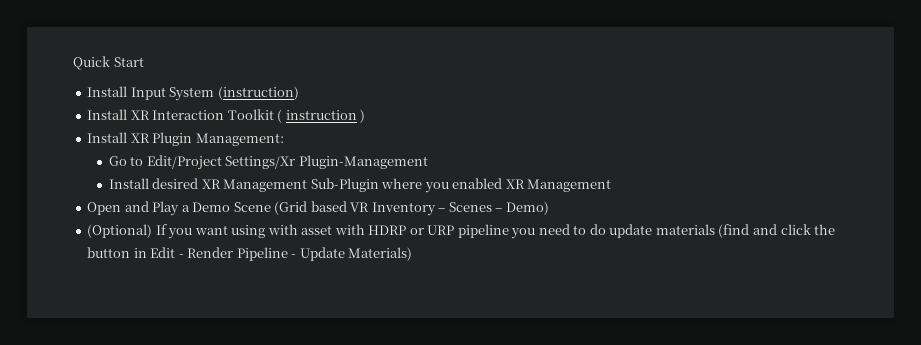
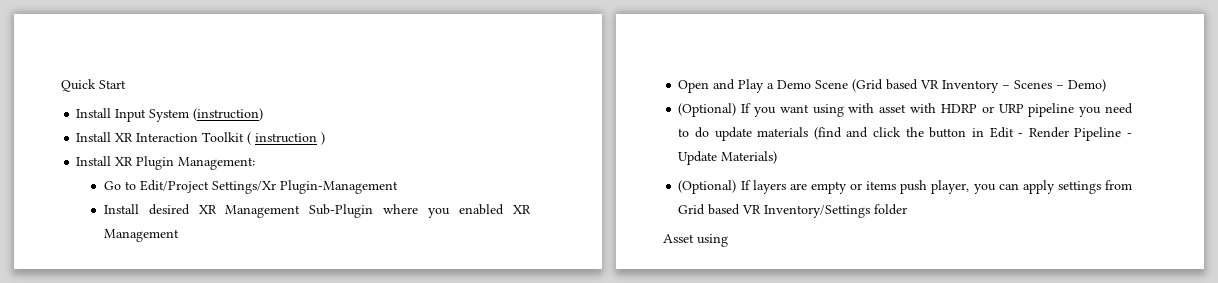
(413, 254) none -> [678,180,1133,194] [678,204,908,218] [663,234,728,247] // (Optional) If layers are empty or items push player, you can apply settings from Grid based VR Inventory/Settings folder // Asset using

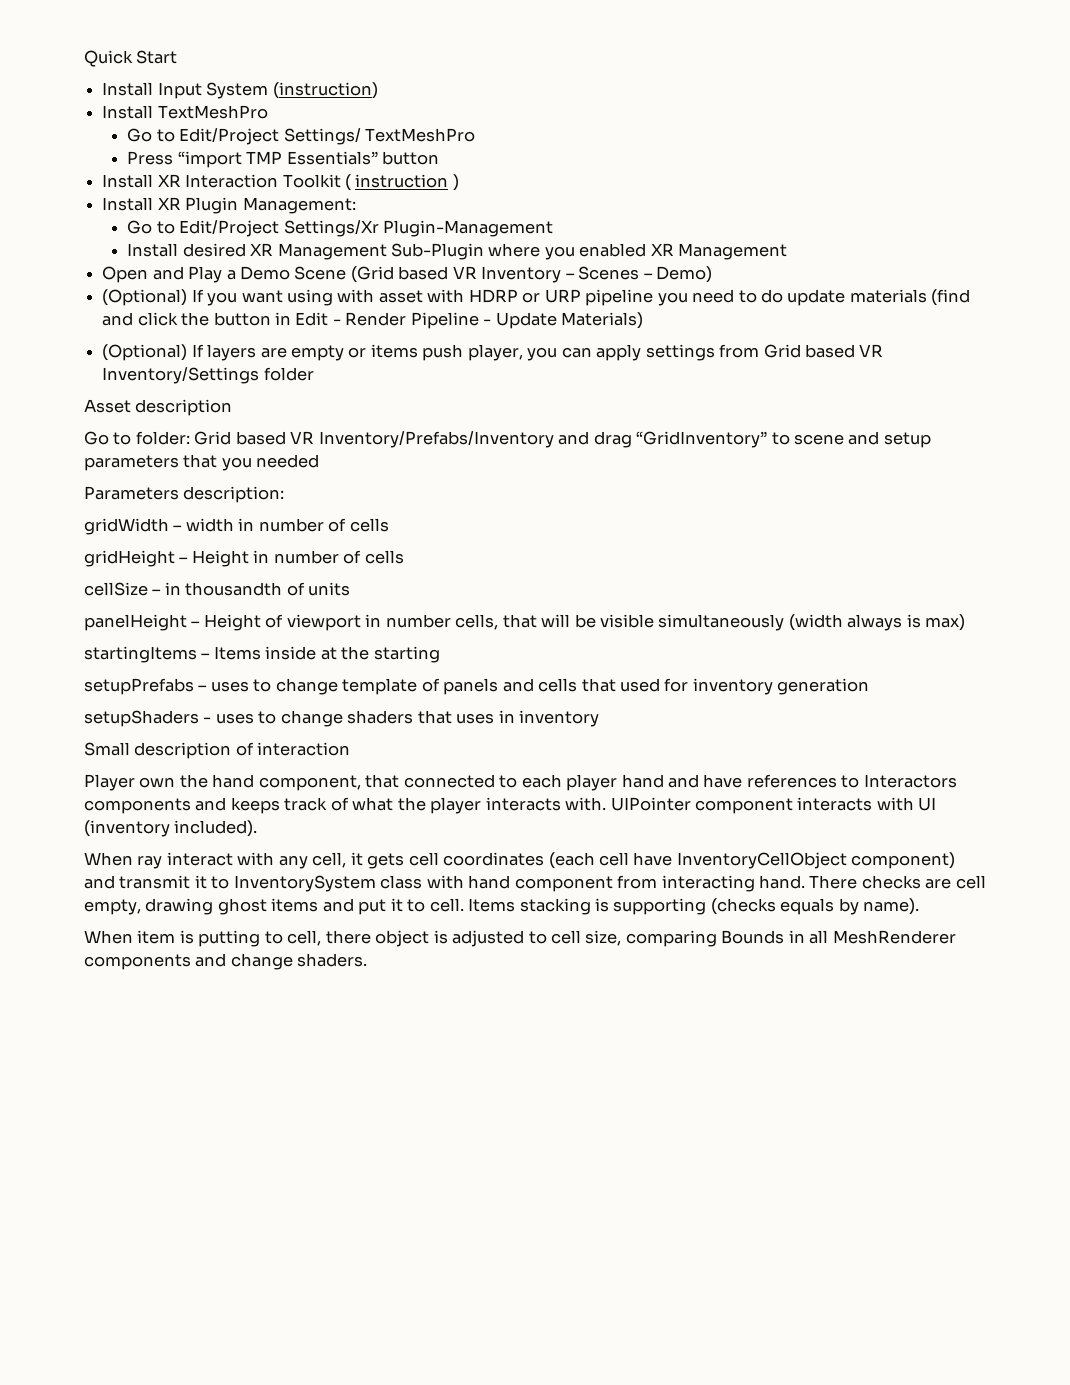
(264, 114) none -> [102,105,268,119] [127,128,476,145] [127,151,440,168] // Install TextMeshPro // Go to Edit/Project Settings/ TextMeshPro // Press “import TMP Essentials” button
[697,234,728,247] using -> [135,399,233,416] [84,431,931,448] [84,454,320,471] [84,486,285,503] [84,518,389,535] [84,550,404,567] [84,582,351,596] [84,614,966,631] [84,646,440,663] [84,678,870,695] [84,710,600,727] [84,742,351,759] [84,774,957,791] [84,797,937,814] [84,820,258,837] [84,852,956,869] [84,875,986,892] [84,898,920,915] [84,930,956,947] [84,953,368,970] description // Go to folder: Grid based VR Inventory/Prefabs/Inventory and drag “GridInventory” to scene and setup parameters that you needed // Parameters description: // gridWidth – width in number of cells // gridHeight – Height in number of cells // cellSize – in thousandth of units // panelHeight – Height of viewport in number cells, that will be visible simultaneously (width always is max) // startingItems – Items inside at the starting // setupPrefabs – uses to change template of panels and cells that used for inventory generation // setupShaders - uses to change shaders that uses in inventory // Small description of interaction // Player own the hand component, that connected to each player hand and have references to Interactors components and keeps track of what the player interacts with. UIPointer component interacts with UI (inventory included). // When ray interact with any cell, it gets cell coordinates (each cell have InventoryCellObject component) and transmit it to InventorySystem class with hand component from interacting hand. There checks are cell empty, drawing ghost items and put it to cell. Items stacking is supporting (checks equals by name). // When item is putting to cell, there object is adjusted to cell size, comparing Bounds in all MeshRenderer components and change shaders.

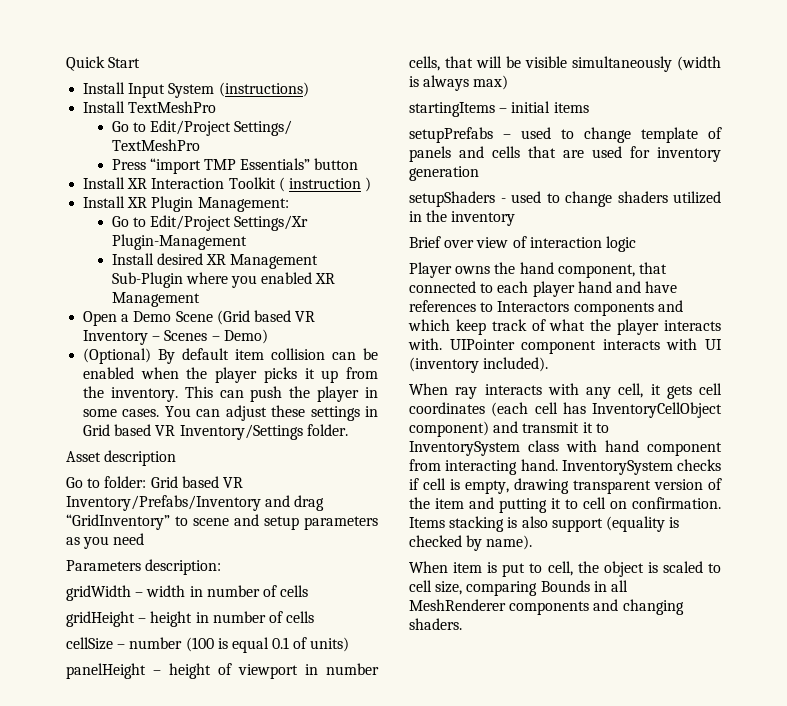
[272,82,378,99] (instruction) -> [218,82,309,97] (instructions)
[152,266,223,283] and Play -> (118, 318) none
[191,289,971,306] [102,312,644,329] [102,344,760,361] If you want using with asset with HDRP or URP pipeline you need to do update materials (find and click the button in Edit - Render Pipeline - Update Materials) // (Optional) If layers are empty or items push player, you can apply settings from -> [158,348,378,364] [83,367,378,383] [83,386,378,402] [83,405,378,421] By default item collision can be enabled when the player picks it up from the inventory. This can push the player in some cases. You can adjust these settings in
[263,367,314,381] folder -> [306,424,348,436] folder.
[183,454,320,471] that you needed -> [66,533,145,549] as you need
[191,550,249,567] Height -> [150,611,193,627] height
[164,582,351,596] in thousandth of units -> [129,637,350,653] number (100 is equal 0.1 of units)
[203,614,261,631] Height -> [169,663,211,679] height
[847,614,921,631] always is -> [409,75,470,91] is always
[213,646,440,663] Items inside at the starting -> [511,101,589,113] initial items
[210,681,249,692] uses -> [521,127,551,139] used
(616, 685) none -> [563,150,584,158] are
[215,713,254,724] uses -> [511,191,541,203] used
[417,710,600,727] [84,742,232,759] that uses in inventory // Small description -> [673,191,721,204] [409,210,516,226] [409,236,509,248] utilized in the inventory // Brief over view
(351, 749) none -> [605,236,636,252] logic
[139,777,176,788] own -> [455,266,491,274] owns
[230,797,280,814] keeps -> [408,319,486,335] which keep
[166,852,233,866] interact -> [484,384,542,395] interacts
[633,852,673,866] have -> [562,402,586,414] has
[809,875,986,889] [84,898,835,915] There checks are cell empty, drawing ghost items and put it to cell. Items stacking is supporting (checks equals -> [561,459,721,475] [409,478,722,494] [409,497,721,513] [409,516,680,532] [409,535,462,547] InventorySystem checks if cell is empty, drawing transparent version of the item and putting it to cell on confirmation. Items stacking is also support (equality is checked
[198,930,261,947] putting -> [502,563,526,577] put
[325,930,371,944] there -> [577,561,599,573] the
[452,930,525,947] adjusted -> [662,561,703,573] scaled
[230,953,293,970] change -> [622,599,684,615] changing

